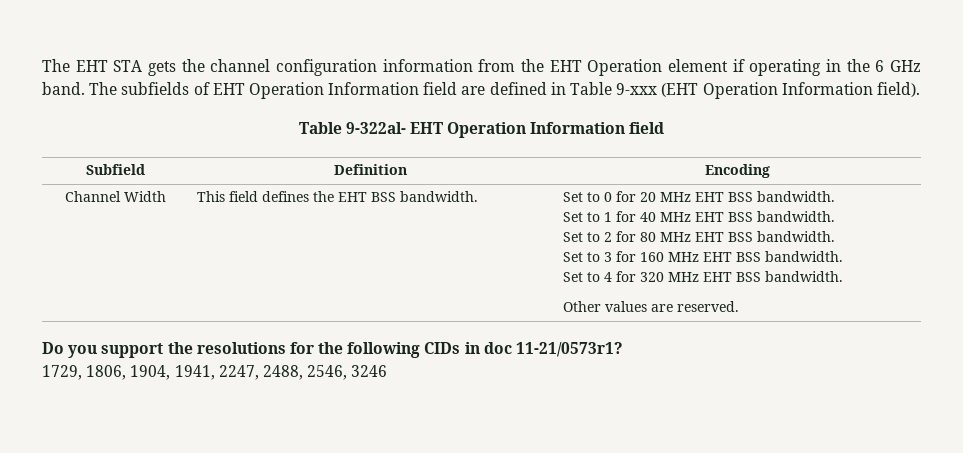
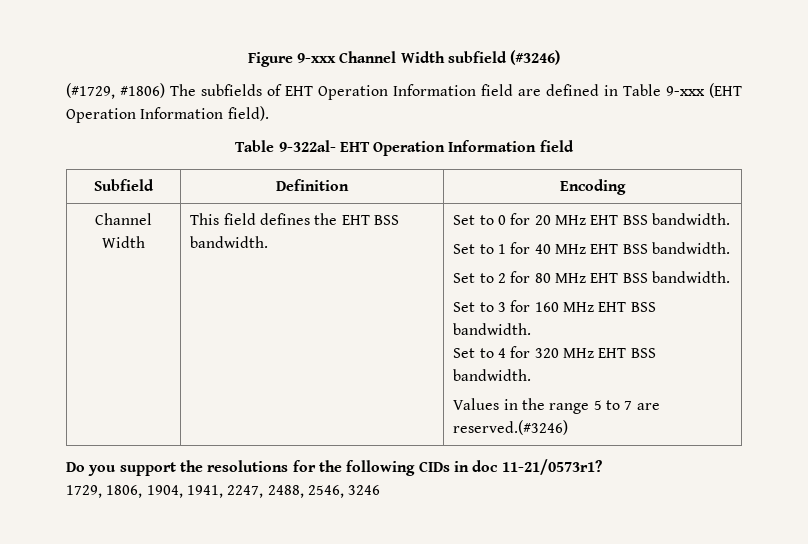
[42,59,921,76] [42,82,85,95] The EHT STA gets the channel configuration information from the EHT Operation element if operating in the 6 GHz band. -> [247,50,561,67] [66,83,165,99] Figure 9-xxx Channel Width subfield (#3246) // (#1729, #1806)
[562,301,739,312] Other values are reserved. -> [453,398,660,414] [453,420,569,435] Values in the range 5 to 7 are reserved.(#3246)

